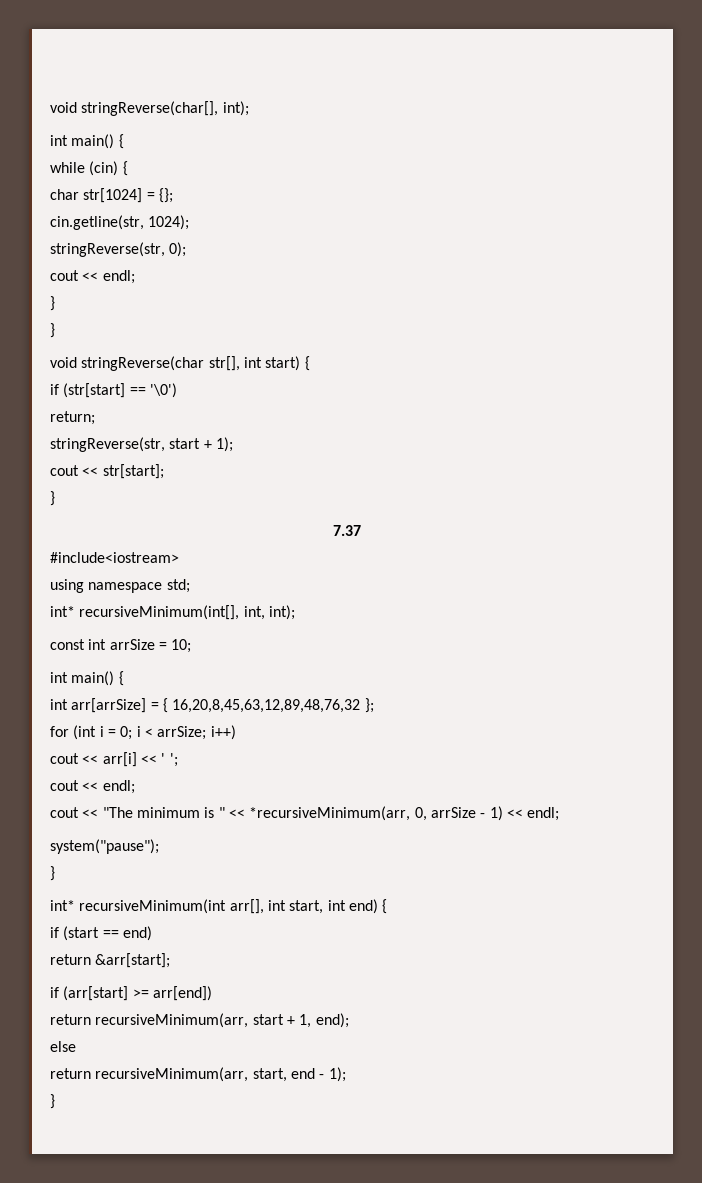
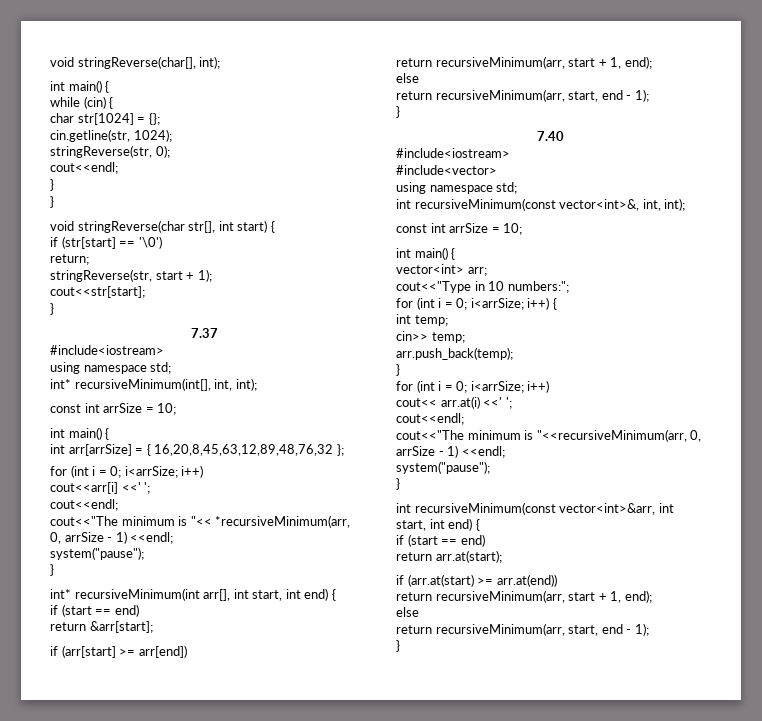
[50,270,135,284] cout << endl; -> [50,162,118,174] cout<<endl;
[50,464,164,479] cout << str[start]; -> [50,286,145,298] cout<<str[start];
[136,725,236,740] [50,752,178,767] [50,780,135,794] [50,807,245,818] i < arrSize; i++) // cout << arr[i] << ' '; // cout << endl; // cout << "The minimum is " << -> [124,465,204,478] [50,482,151,494] [50,499,118,511] [50,516,212,526] i<arrSize; i++) // cout<<arr[i] <<' '; // cout<<endl; // cout<<"The minimum is "<<
[506,807,560,821] << endl; -> [130,532,174,544] <<endl;
(55, 1101) none -> [537,131,564,141] [396,148,510,158] [396,165,497,175] [396,182,518,194] [396,198,686,211] [396,223,523,235] [396,247,456,260] [396,264,487,276] [396,281,569,293] [396,297,557,310] [396,314,448,326] [396,331,465,343] [396,347,513,360] [396,364,400,376] [396,380,550,393] [396,396,512,409] [396,413,464,425] [396,429,702,442] [396,445,505,458] [396,461,490,474] [396,478,400,490] [396,502,674,515] [396,518,480,531] [396,534,485,547] [396,550,502,563] [396,574,557,587] [396,590,652,603] [396,607,419,617] [396,623,649,636] [396,640,400,652] // 7.40 // #include<iostream> // #include<vector> // using namespace std; // int recursiveMinimum(const vector<int>&, int, int); // const int arrSize = 10; // int main() { // vector<int> arr; // cout<<"Type in 10 numbers:"; // for (int i = 0; i<arrSize; i++) { // int temp; // cin>> temp; // arr.push_back(temp); // } // for (int i = 0; i<arrSize; i++) // cout<< arr.at(i) <<' '; // cout<<endl; // cout<<"The minimum is "<<recursiveMinimum(arr, 0, arrSize - 1) <<endl; // system("pause"); // } // int recursiveMinimum(const vector<int>&arr, int start, int end) { // if (start == end) // return arr.at(start); // if (arr.at(start) >= arr.at(end)) // return recursiveMinimum(arr, start + 1, end); // else // return recursiveMinimum(arr, start, end - 1); // }

